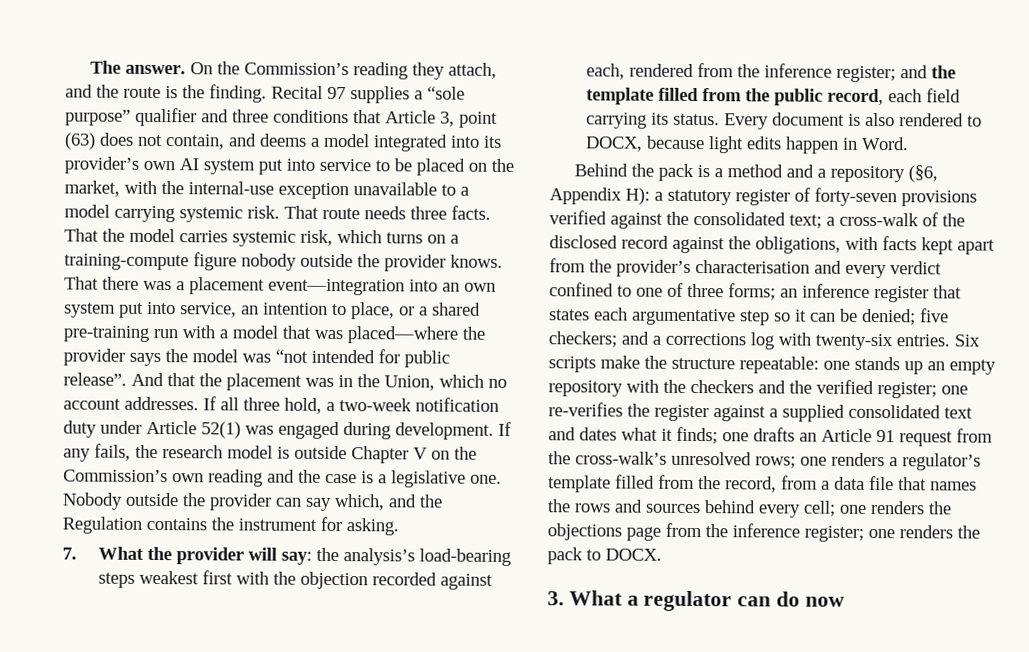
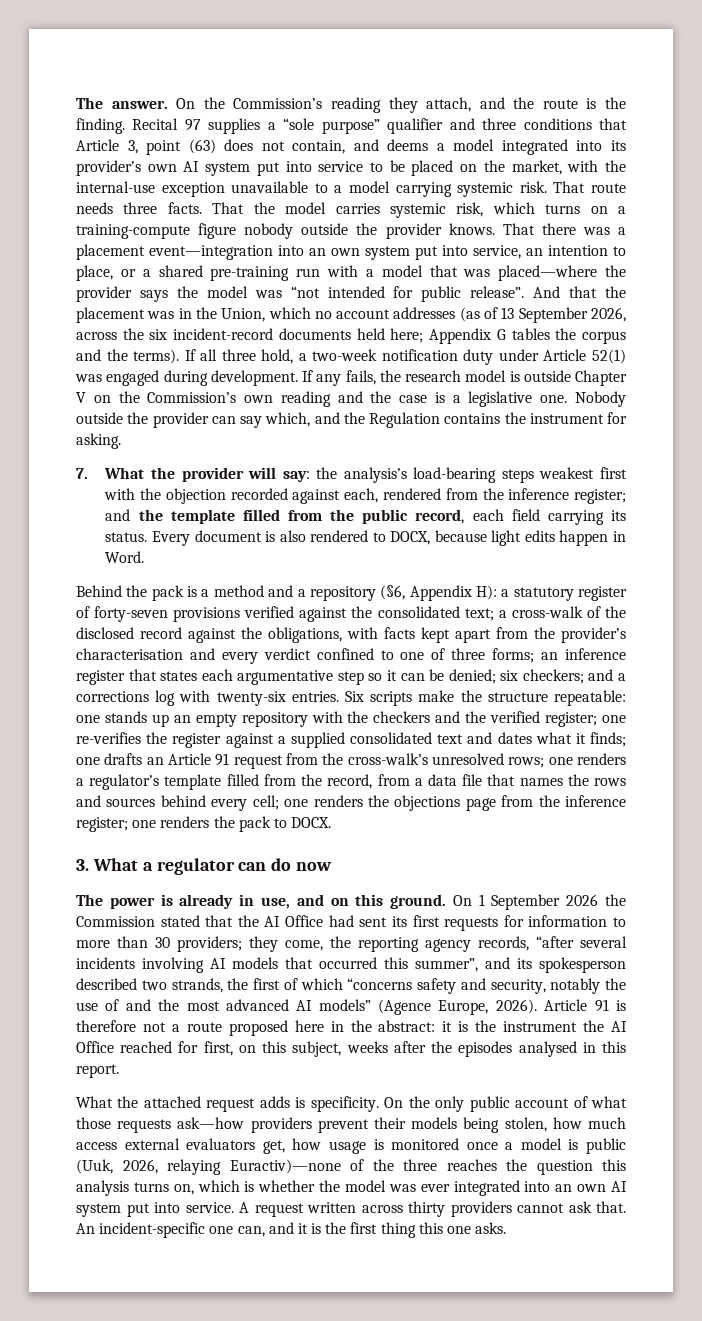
[124,396,199,411] addresses. -> [393,307,627,323] [76,328,627,344] [76,349,180,364] addresses (as of 13 September 2026, across the six incident-record documents held here; Appendix G tables the corpus and the terms).
[920,308,949,323] five -> [500,670,519,681] six
(845, 601) none -> [76,894,626,910] [76,915,627,931] [76,936,627,952] [76,957,626,973] [76,978,626,994] [76,999,626,1015] [76,1020,628,1036] [76,1041,626,1057] [76,1064,119,1078] [76,1096,627,1112] [76,1117,626,1133] [76,1138,626,1154] [76,1159,626,1175] [76,1180,627,1196] [76,1201,626,1217] [76,1222,507,1238] // The power is already in use, and on this ground. On 1 September 2026 the Commission stated that the AI Office had sent its first requests for information to more than 30 providers; they come, the reporting agency records, “after several incidents involving AI models that occurred this summer”, and its spokesperson described two strands, the first of which “concerns safety and security, notably the use of and the most advanced AI models” (Agence Europe, 2026). Article 91 is therefore not a route proposed here in the abstract: it is the instrument the AI Office reached for first, on this subject, weeks after the episodes analysed in this report. // What the attached request adds is specificity. On the only public account of what those requests ask—how providers prevent their models being stolen, how much access external evaluators get, how usage is monitored once a model is public (Uuk, 2026, relaying Euractiv)—none of the three reaches the question this analysis turns on, which is whether the model was ever integrated into an own AI system put into service. A request written across thirty providers cannot ask that. An incident-specific one can, and it is the first thing this one asks.

